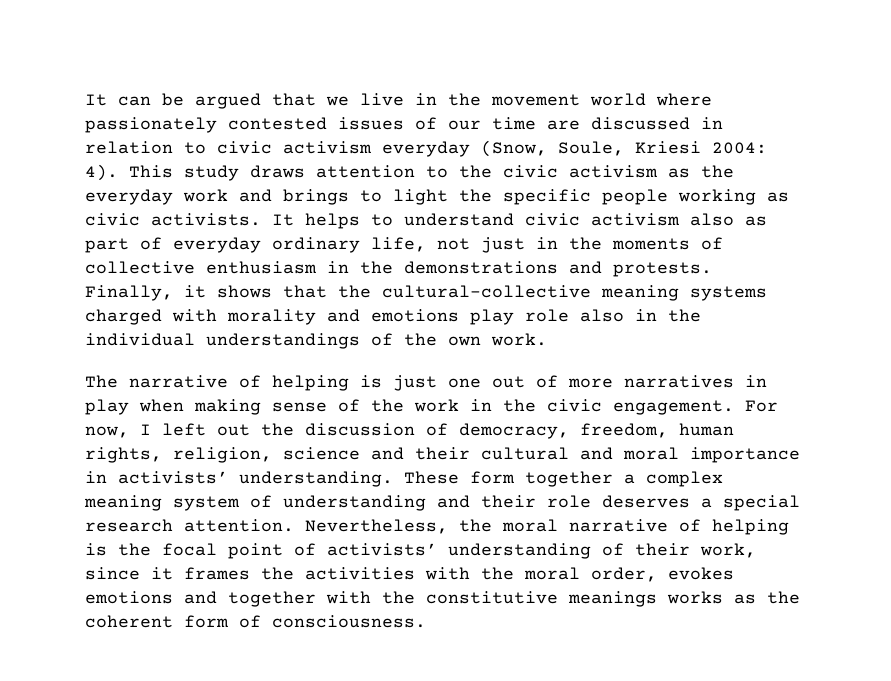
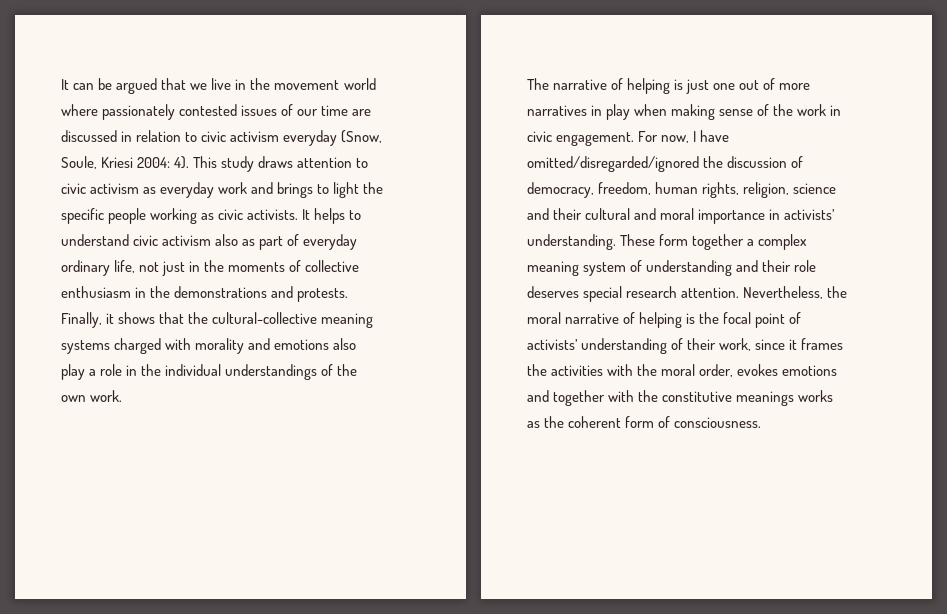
[459,165,492,178] the -> (369, 163) none
[701,165,734,178] the -> (157, 190) none
[470,309,624,325] play role also -> [333,338,357,350] [61,364,123,380] also play a role
[503,399,536,412] the -> (842, 110) none
[162,423,250,436] left out -> [700,130,730,142] [527,156,699,172] have omitted/disregarded/ignored
[701,498,712,508] a -> (579, 292) none

